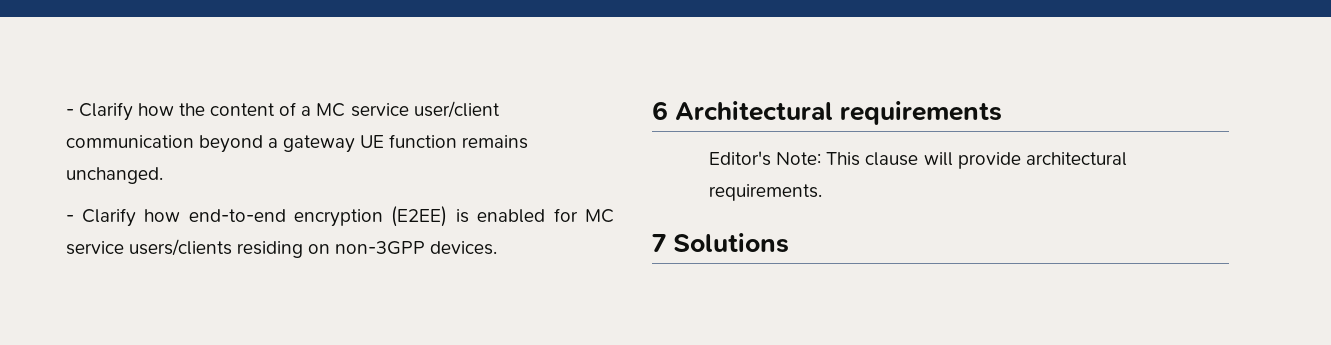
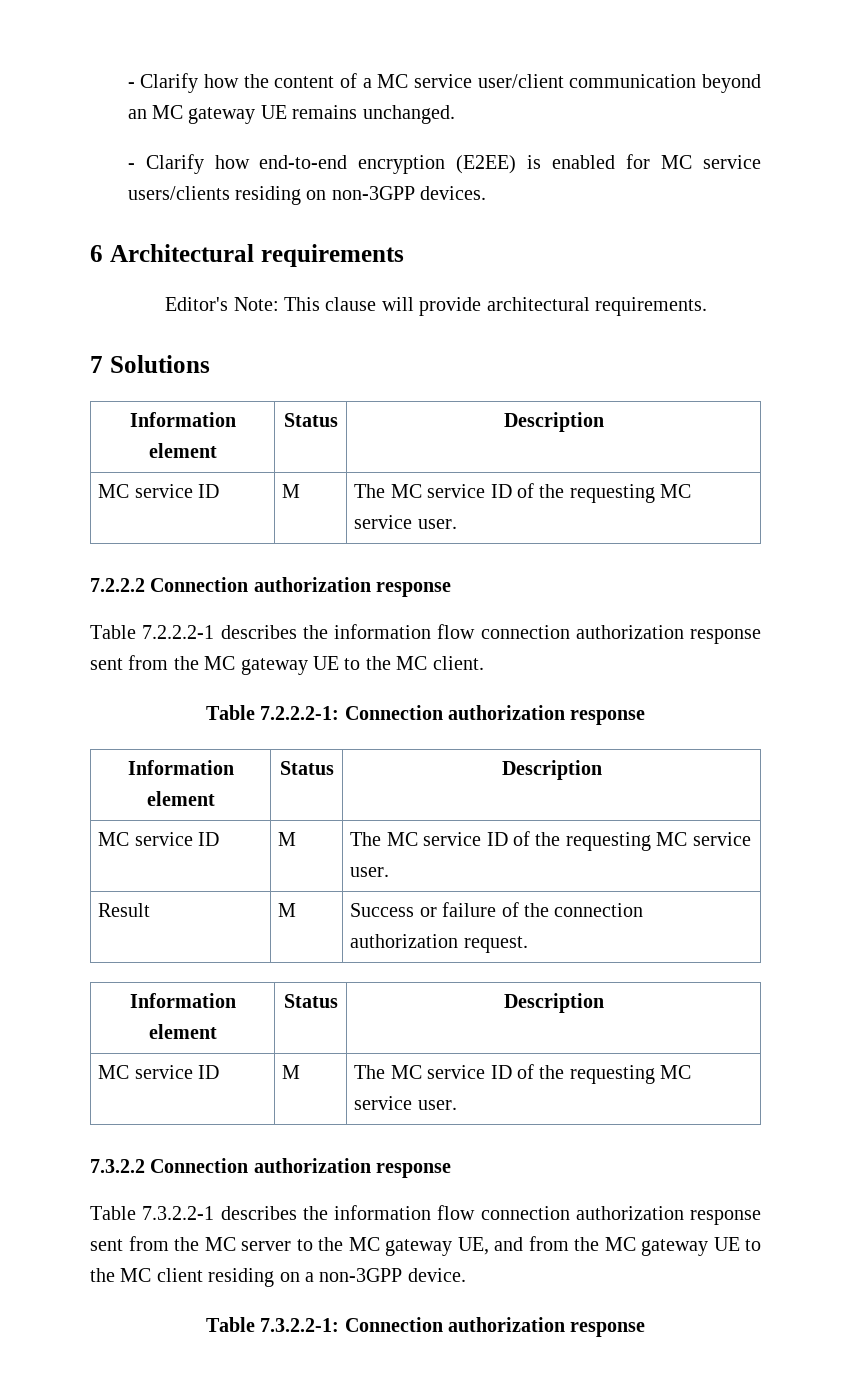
[267,134,458,153] a gateway UE function -> [127,105,287,124] an MC gateway UE
(790, 243) none -> [129,412,236,427] [148,443,217,458] [283,413,338,427] [503,412,604,432] [98,484,220,498] [282,484,301,498] [354,483,692,503] [354,515,457,529] [90,577,452,597] [90,624,761,644] [90,655,484,675] [205,705,646,725] [127,760,234,775] [146,791,215,806] [279,761,334,775] [501,760,602,780] [98,832,220,846] [278,832,297,846] [350,831,751,851] [350,867,390,877] [98,903,151,917] [278,903,297,917] [350,902,644,917] [350,934,528,953] [129,993,236,1008] [148,1024,217,1039] [283,994,338,1008] [503,993,604,1013] [98,1065,220,1079] [282,1065,301,1079] [354,1064,692,1084] [354,1096,457,1110] [90,1158,452,1178] [90,1205,761,1225] [90,1236,761,1256] [90,1268,466,1287] [205,1317,646,1337] // Information element | Status | Description // MC service ID | M | The MC service ID of the requesting MC service user. // 7.2.2.2 Connection authorization response // Table 7.2.2.2-1 describes the information flow connection authorization response sent from the MC gateway UE to the MC client. // Table 7.2.2.2-1: Connection authorization response // Information element | Status | Description // MC service ID | M | The MC service ID of the requesting MC service user. // Result | M | Success or failure of the connection authorization request. // Information element | Status | Description // MC service ID | M | The MC service ID of the requesting MC service user. // 7.3.2.2 Connection authorization response // Table 7.3.2.2-1 describes the information flow connection authorization response sent from the MC server to the MC gateway UE, and from the MC gateway UE to the MC client residing on a non-3GPP device. // Table 7.3.2.2-1: Connection authorization response

